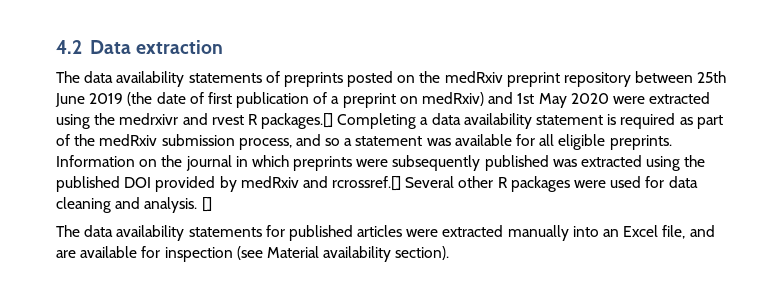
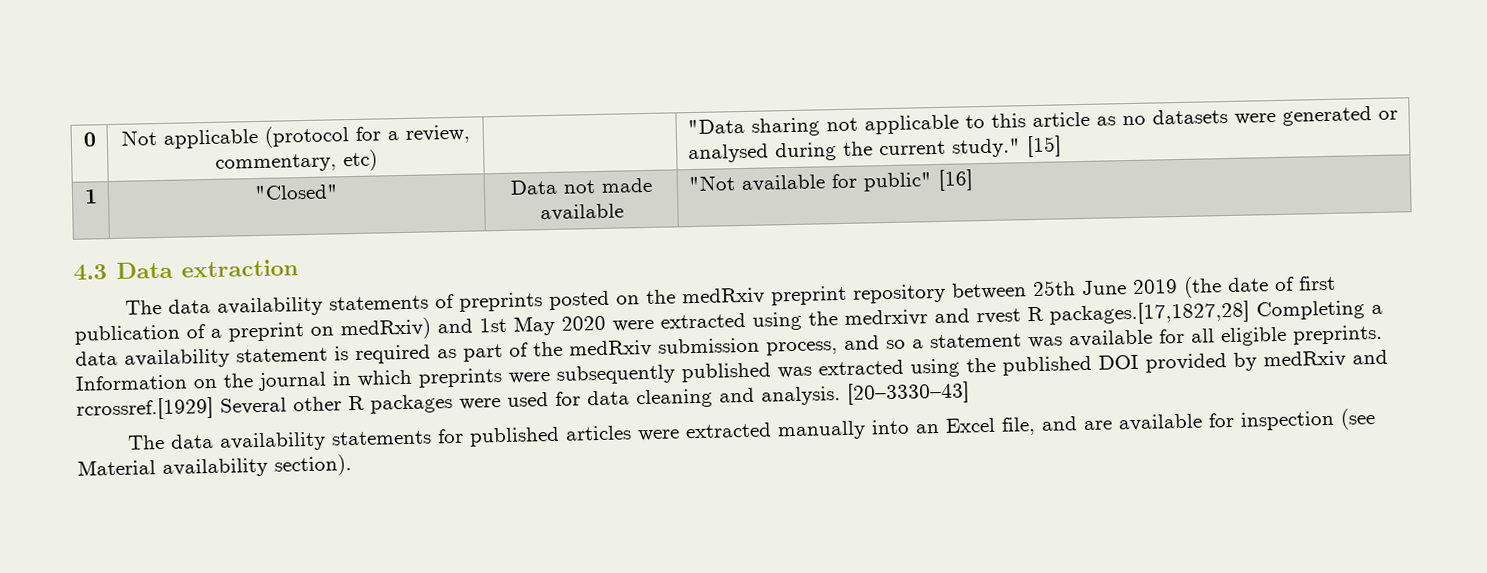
[56,40,82,54] 4.2 -> [82,132,96,147] [120,124,470,149] [214,149,378,173] [686,106,1398,137] [687,135,1062,164] [83,189,98,204] [254,184,339,201] [509,177,653,195] [539,203,624,222] [687,169,974,193] [73,264,107,281] 0 | Not applicable (protocol for a review, commentary, etc) | | "Data sharing not applicable to this article as no datasets were generated or analysed during the current study." [15] // 1 | "Closed" | Data not made available | "Not available for public" [16] // 4.3
[261,113,334,129] packages.[] -> [1049,300,1250,326] packages.[17,1827,28]
[332,176,402,191] rcrossref.[] -> [76,396,214,421] rcrossref.[1929]
[201,197,212,212] [] -> [847,381,970,405] [20–3330–43]

